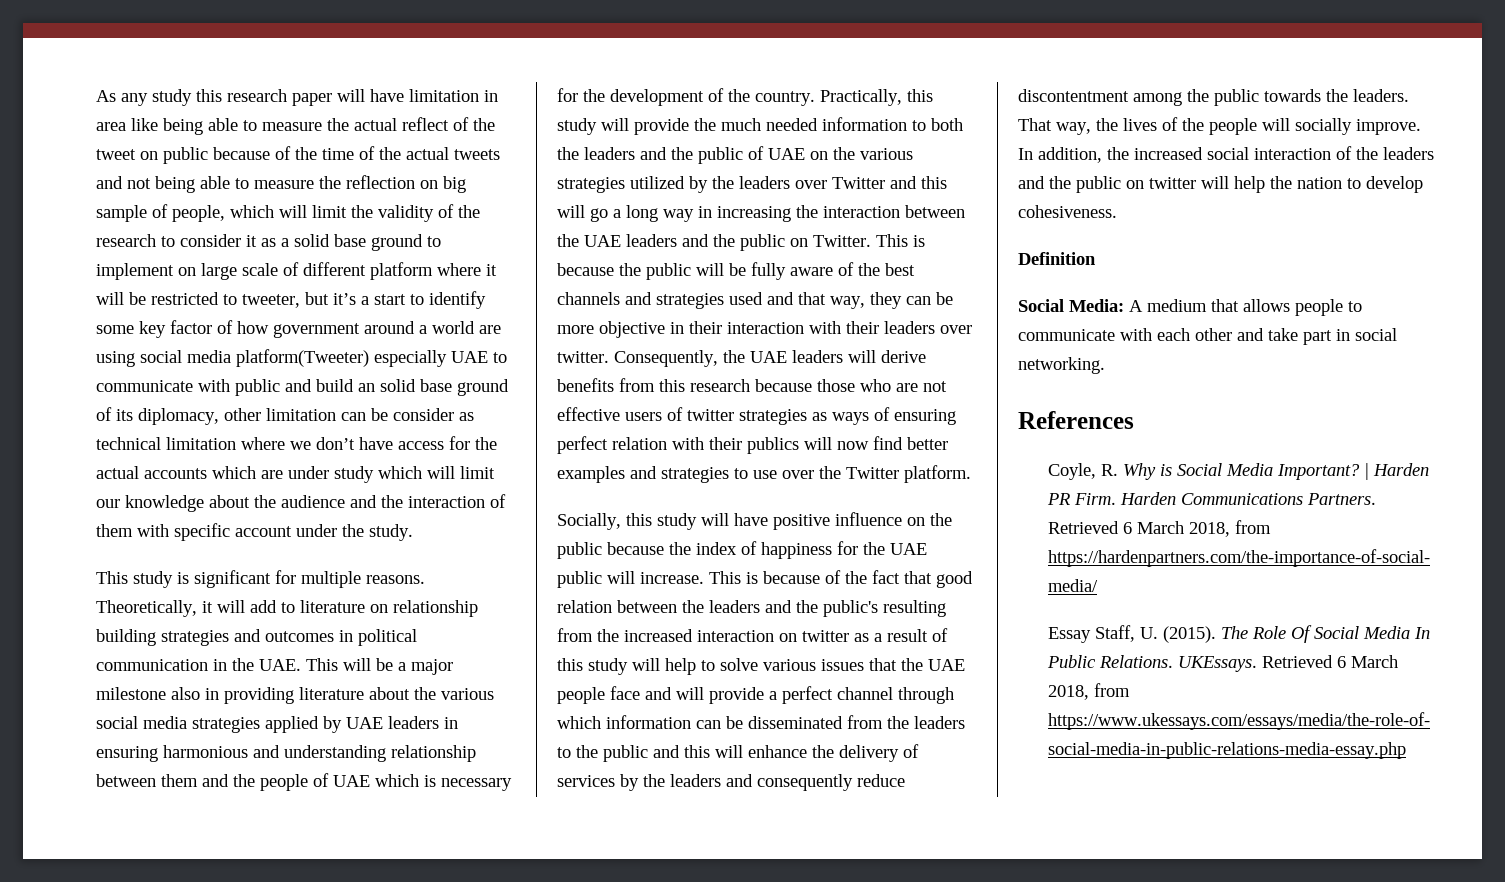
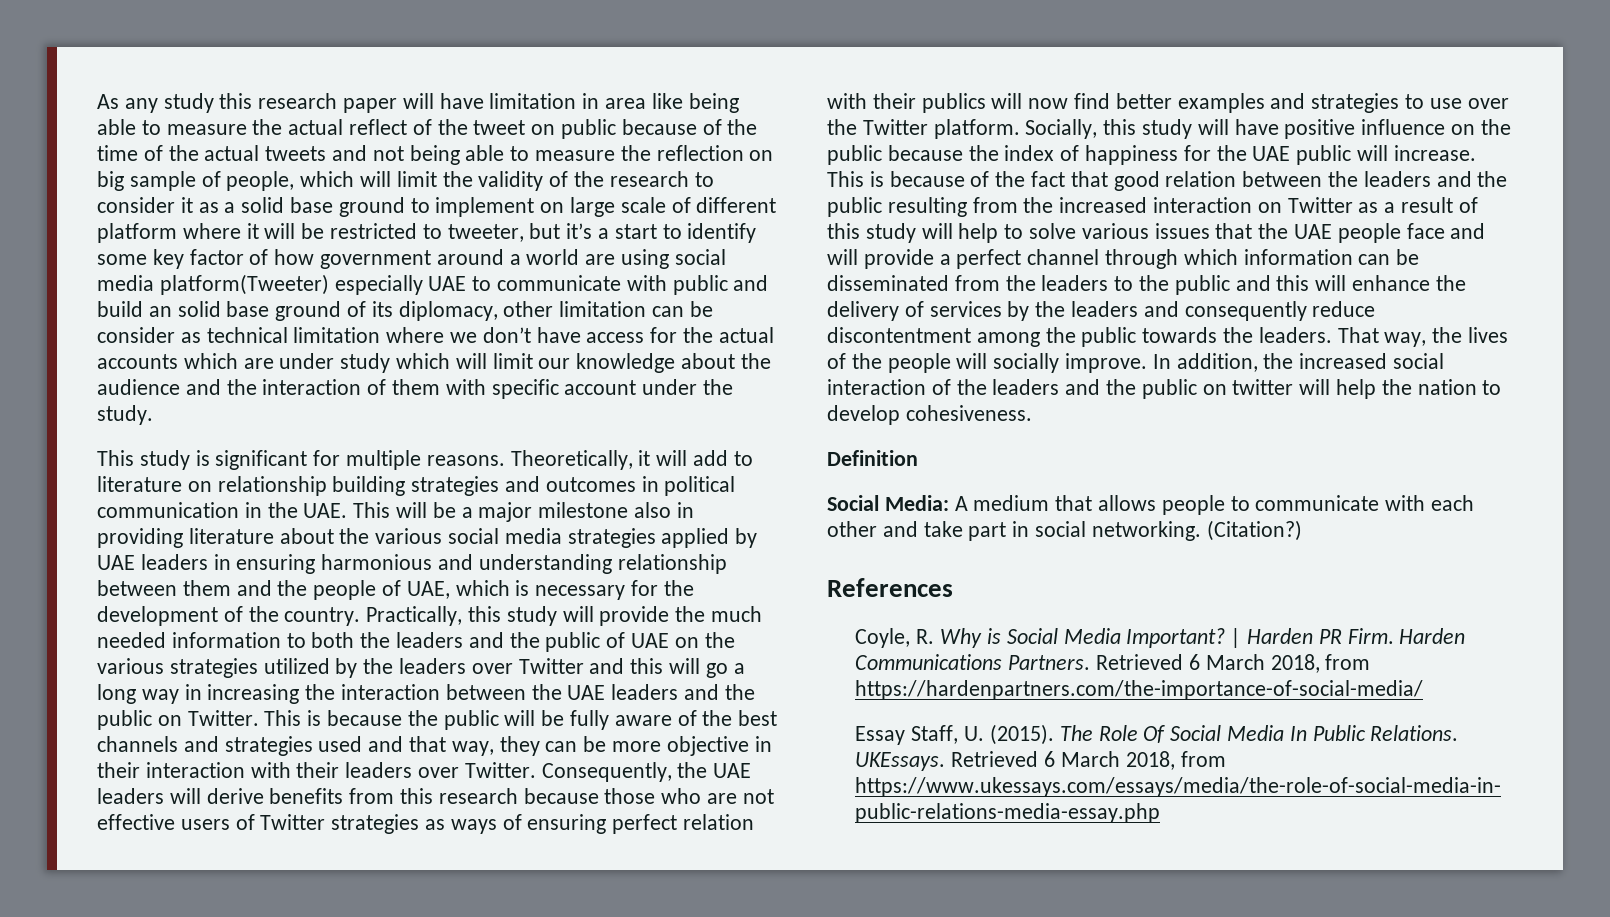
[333,775,370,787] UAE -> [406,581,450,599] UAE,
[557,351,609,363] twitter. -> [464,762,536,778] Twitter.
[687,409,734,421] twitter -> [260,814,326,830] Twitter
(971, 474) // -> (1020, 129) none
[823,600,878,617] public's -> [827,197,882,217] public
[802,630,849,642] twitter -> [1287,197,1353,213] Twitter
(1105, 365) none -> [1206,520,1302,541] (Citation?)

